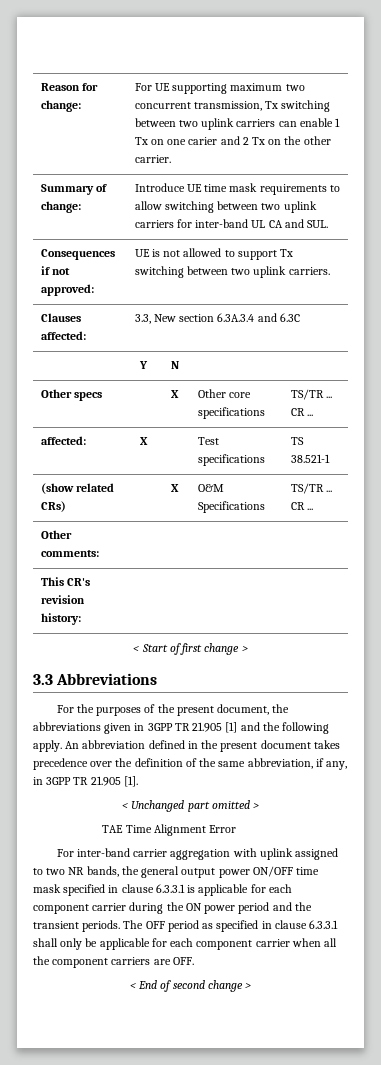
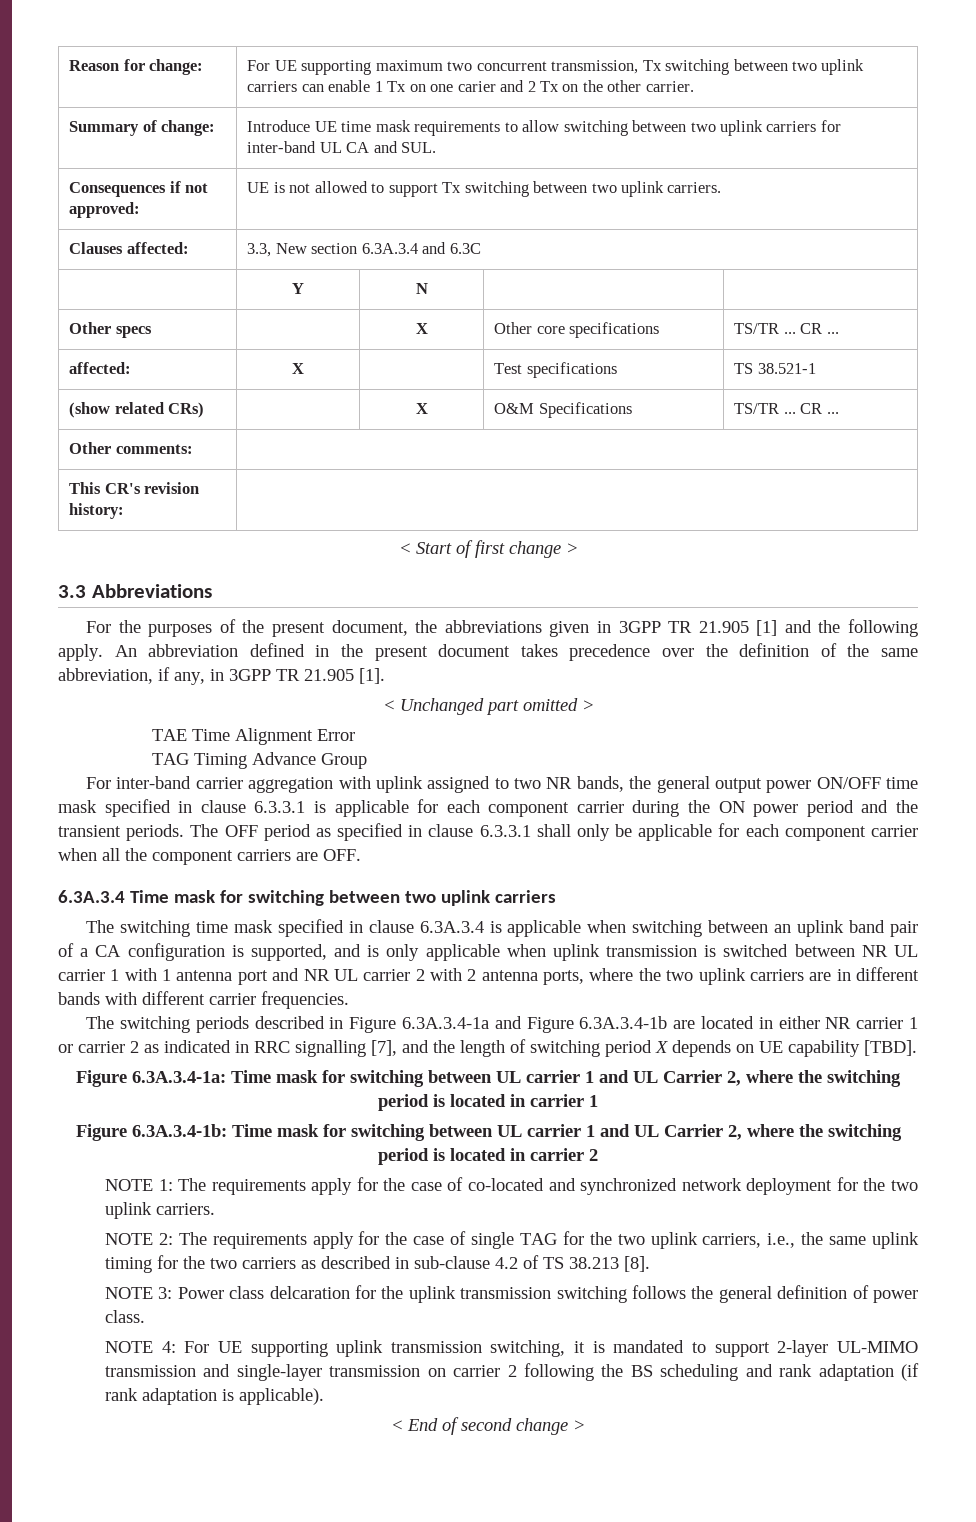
(237, 829) none -> [151,752,367,769] // TAG Timing Advance Group
(194, 961) none -> [58,890,556,906] [86,919,919,937] [58,943,918,961] [58,967,920,985] [58,991,349,1009] [86,1016,919,1033] [58,1039,917,1057] [76,1070,901,1087] [378,1094,598,1111] [75,1124,902,1141] [378,1148,598,1165] [104,1177,918,1195] [104,1202,215,1219] [104,1231,920,1249] [104,1255,650,1273] [104,1285,919,1303] [104,1310,145,1323] [104,1340,918,1357] [104,1363,920,1381] [104,1388,324,1405] // 6.3A.3.4 Time mask for switching between two uplink carriers // The switching time mask specified in clause 6.3A.3.4 is applicable when switching between an uplink band pair of a CA configuration is supported, and is only applicable when uplink transmission is switched between NR UL carrier 1 with 1 antenna port and NR UL carrier 2 with 2 antenna ports, where the two uplink carriers are in different bands with different carrier frequencies. // The switching periods described in Figure 6.3A.3.4-1a and Figure 6.3A.3.4-1b are located in either NR carrier 1 or carrier 2 as indicated in RRC signalling [7], and the length of switching period X depends on UE capability [TBD]. // Figure 6.3A.3.4-1a: Time mask for switching between UL carrier 1 and UL Carrier 2, where the switching period is located in carrier 1 // Figure 6.3A.3.4-1b: Time mask for switching between UL carrier 1 and UL Carrier 2, where the switching period is located in carrier 2 // NOTE 1: The requirements apply for the case of co-located and synchronized network deployment for the two uplink carriers. // NOTE 2: The requirements apply for the case of single TAG for the two uplink carriers, i.e., the same uplink timing for the two carriers as described in sub-clause 4.2 of TS 38.213 [8]. // NOTE 3: Power class delcaration for the uplink transmission switching follows the general definition of power class. // NOTE 4: For UE supporting uplink transmission switching, it is mandated to support 2-layer UL-MIMO transmission and single-layer transmission on carrier 2 following the BS scheduling and rank adaptation (if rank adaptation is applicable).

